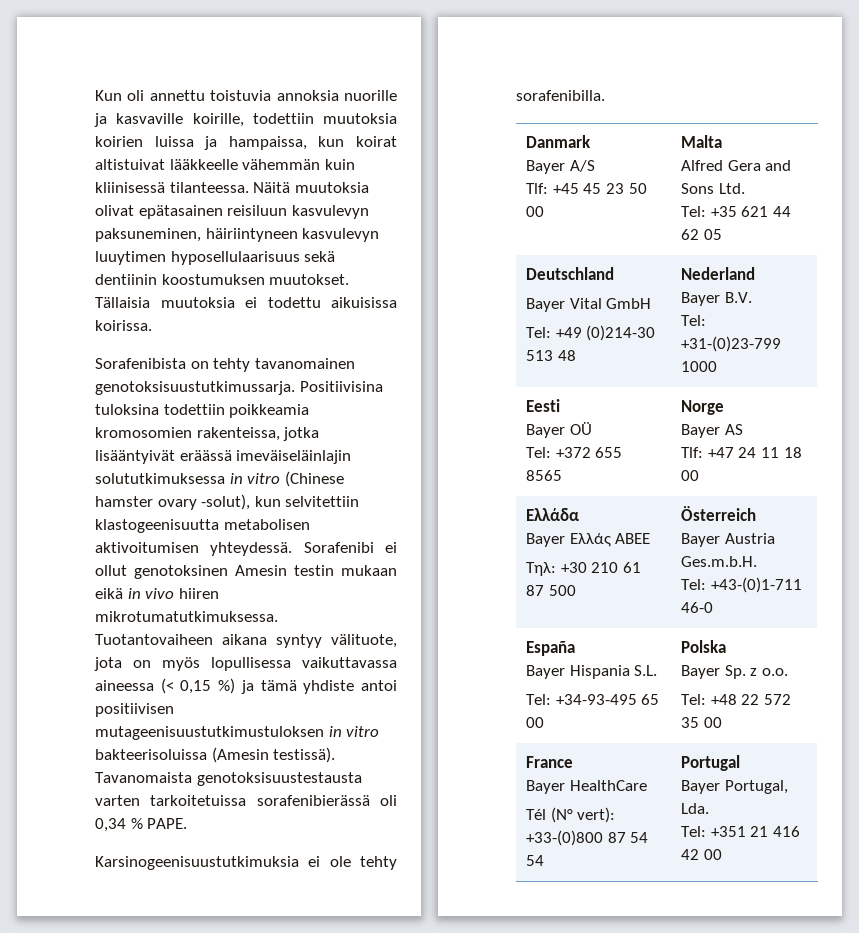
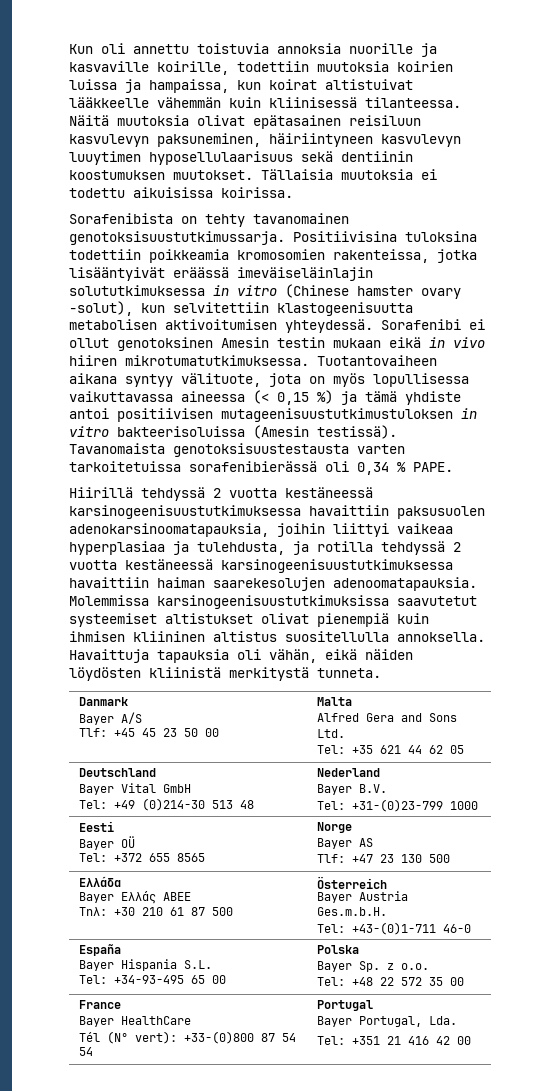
[95,856,397,870] [516,90,605,101] Karsinogeenisuustutkimuksia ei ole tehty sorafenibilla. -> [69,487,373,501] [69,505,485,519] [69,523,453,537] [69,541,461,555] [69,559,453,573] [69,577,477,591] [69,595,477,609] [69,613,429,627] [69,631,485,642] [69,649,413,663] [69,667,381,681] Hiirillä tehdyssä 2 vuotta kestäneessä karsinogeenisuustutkimuksessa havaittiin paksusuolen adenokarsinoomatapauksia, joihin liittyi vaikeaa hyperplasiaa ja tulehdusta, ja rotilla tehdyssä 2 vuotta kestäneessä karsinogeenisuustutkimuksessa havaittiin haiman saarekesolujen adenoomatapauksia. Molemmissa karsinogeenisuustutkimuksissa saavutetut systeemiset altistukset olivat pienempiä kuin ihmisen kliininen altistus suositellulla annoksella. Havaittuja tapauksia oli vähän, eikä näiden löydösten kliinistä merkitystä tunneta.
[738,447,802,458] [681,470,700,481] 24 11 18 00 -> [380,854,451,863] 23 130 500

